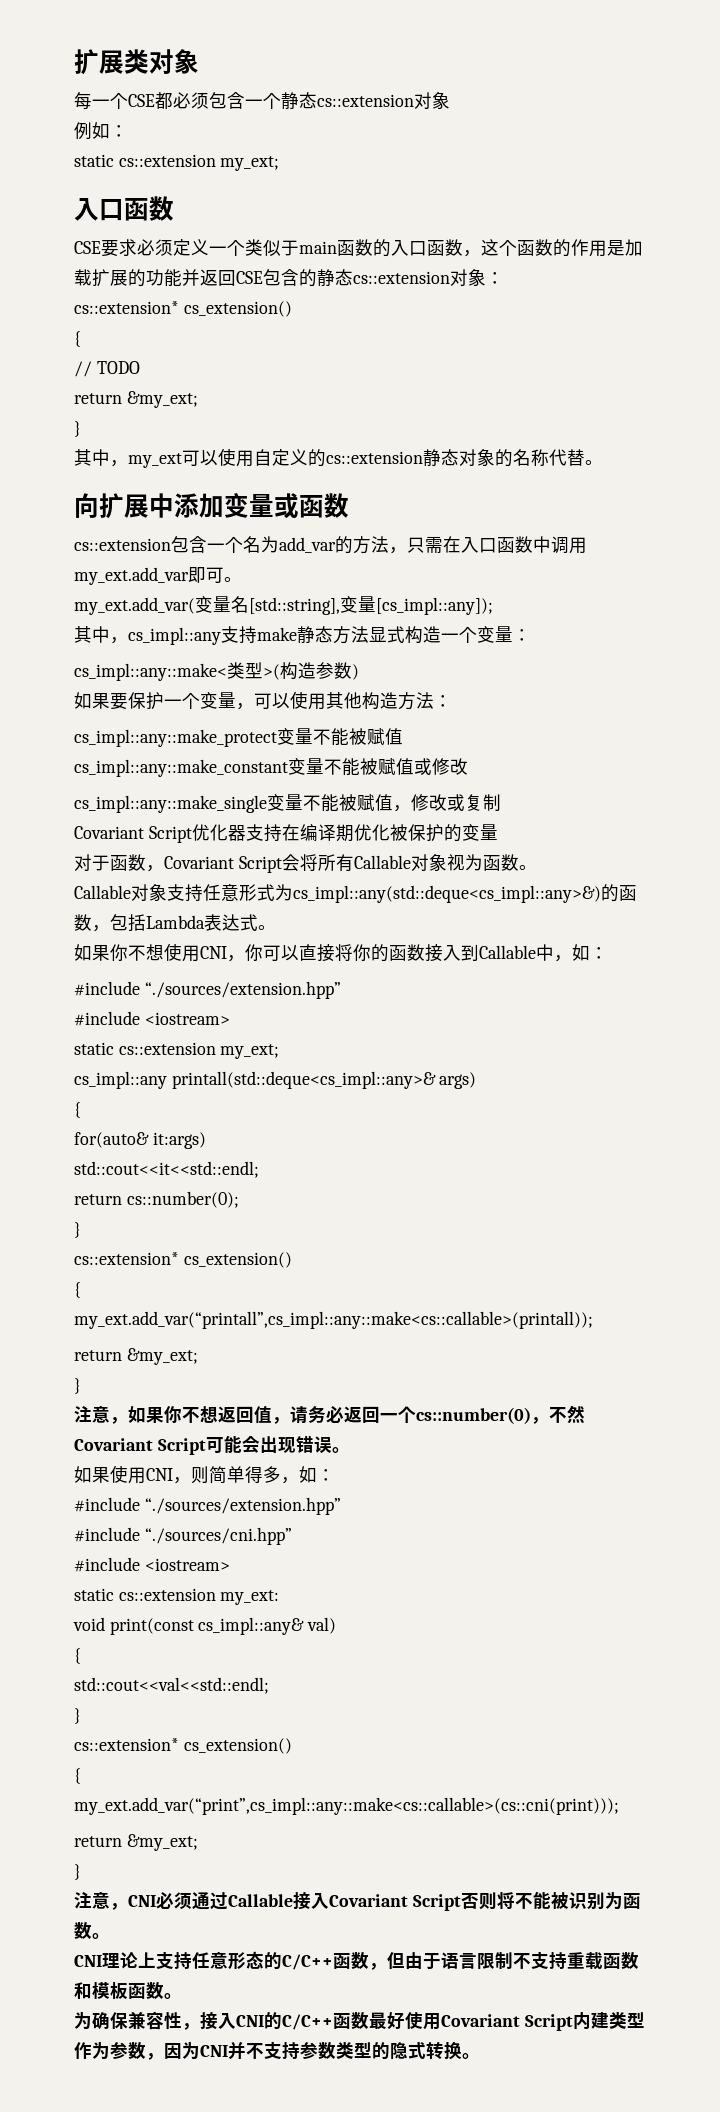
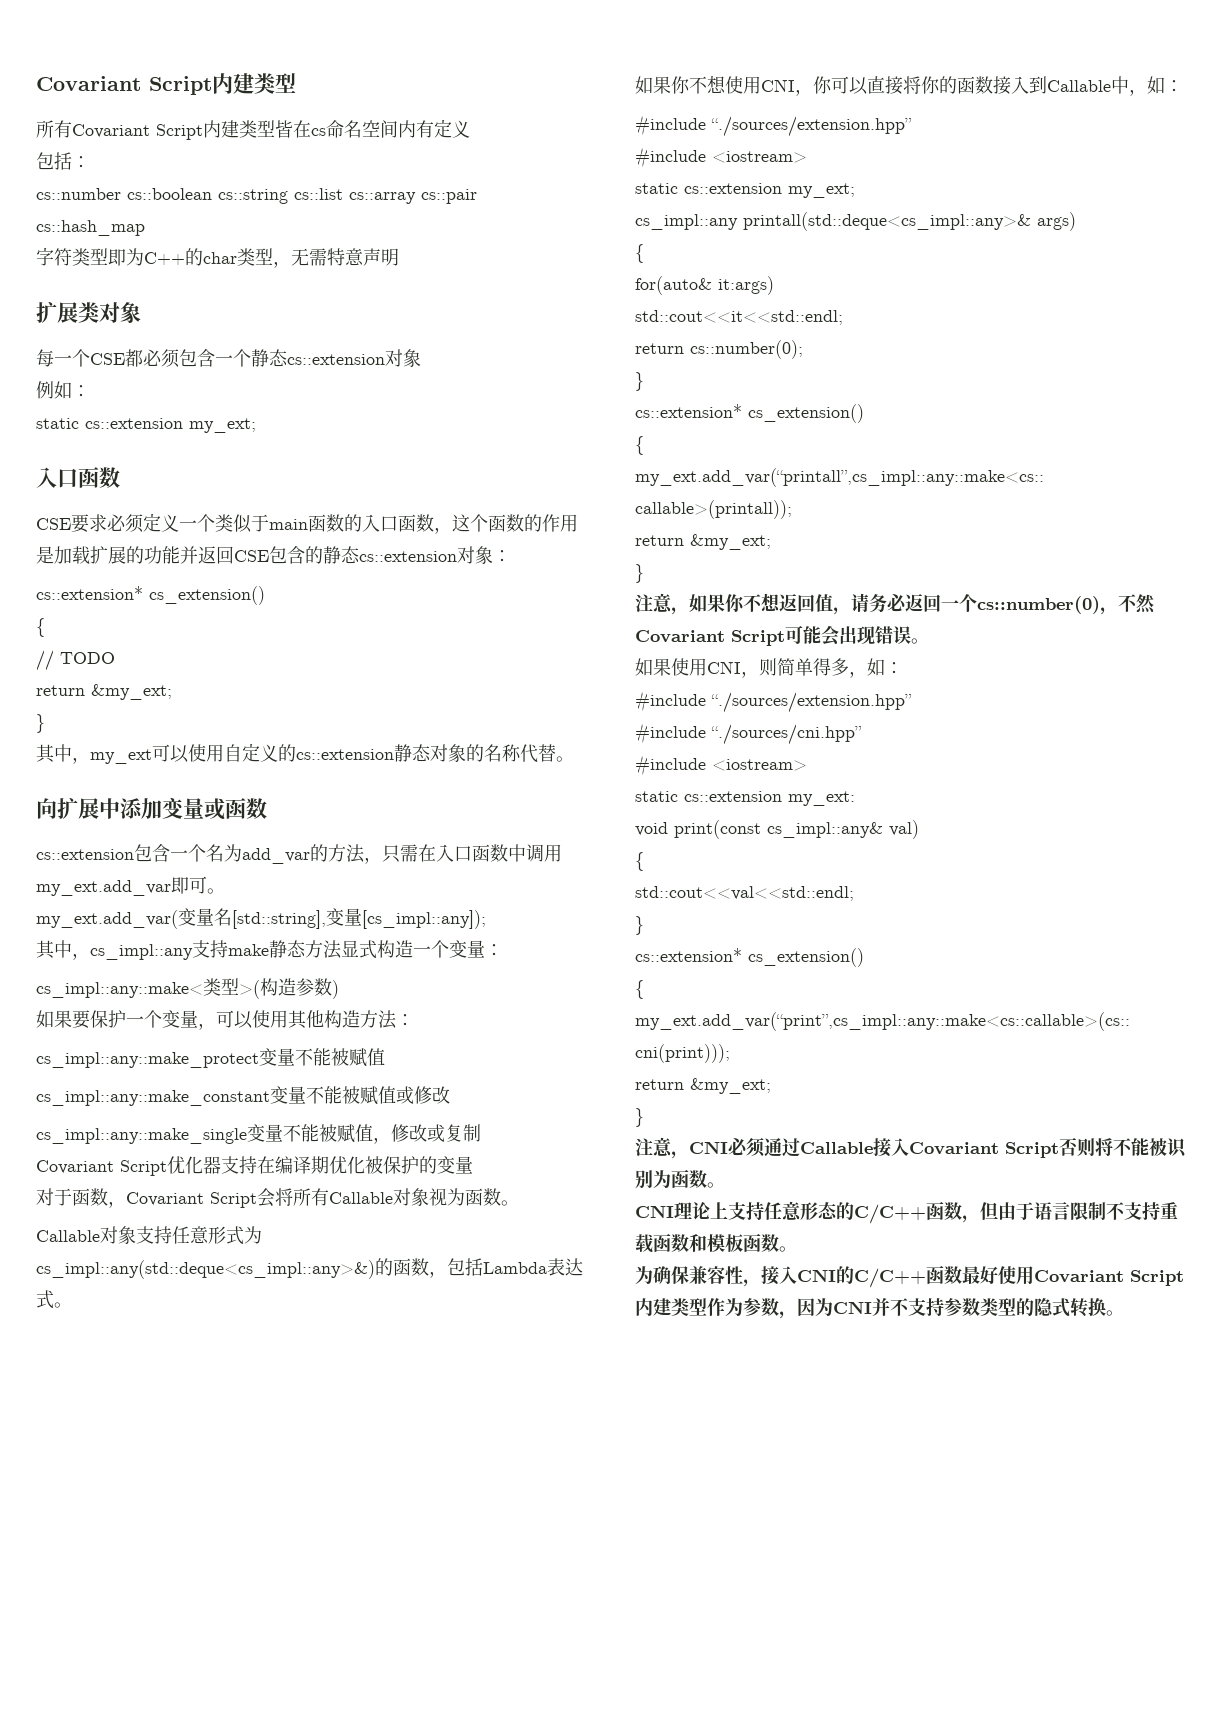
(74, 62) none -> [36,73,296,95] [36,119,470,140] [36,152,90,170] [36,188,477,204] [36,220,145,236] [36,247,399,268] Covariant Script内建类型 // 所有Covariant Script内建类型皆在cs命名空间内有定义 // 包括： // cs::number cs::boolean cs::string cs::list cs::array cs::pair cs::hash_map // 字符类型即为C++的char类型，无需特意声明 //

